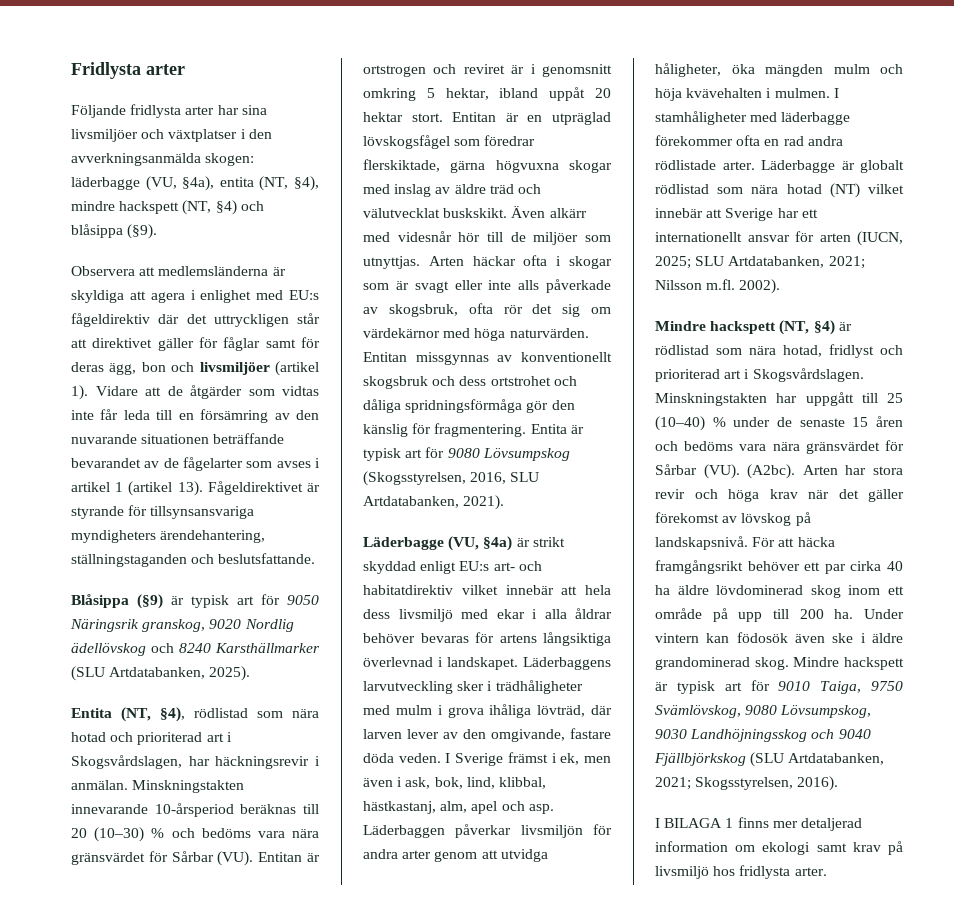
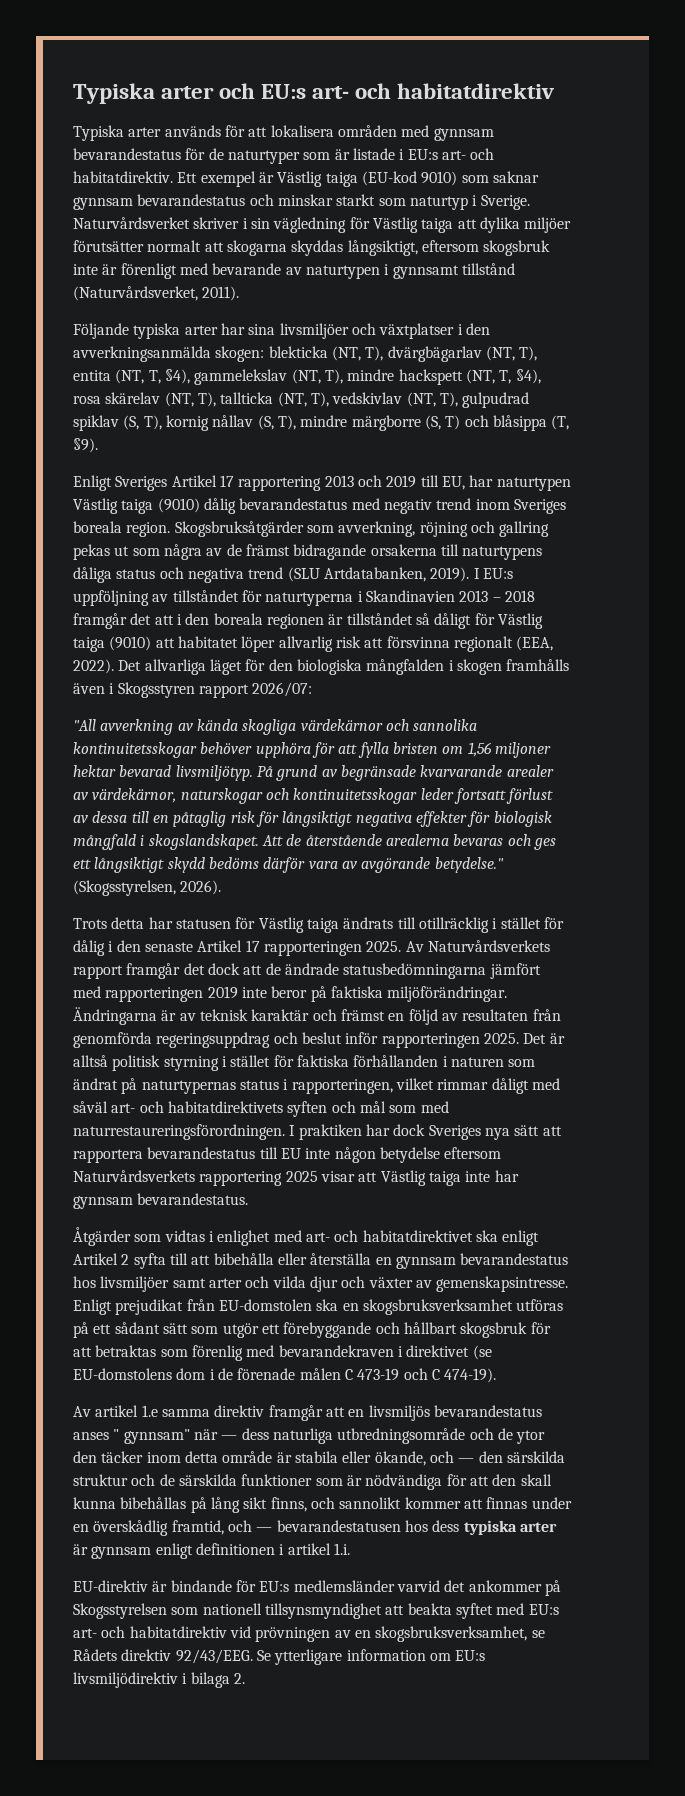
[71,62,185,79] Fridlysta arter -> [73,83,555,104] [73,125,494,141] [73,148,495,164] [73,171,539,187] [73,194,530,210] [73,217,572,233] [73,240,551,256] [73,263,515,279] [73,286,240,301] Typiska arter och EU:s art- och habitatdirektiv // Typiska arter används för att lokalisera områden med gynnsam bevarandestatus för de naturtyper som är listade i EU:s art- och habitatdirektiv. Ett exempel är Västlig taiga (EU-kod 9010) som saknar gynnsam bevarandestatus och minskar starkt som naturtyp i Sverige. Naturvårdsverket skriver i sin vägledning för Västlig taiga att dylika miljöer förutsätter normalt att skogarna skyddas långsiktigt, eftersom skogsbruk inte är förenligt med bevarande av naturtypen i gynnsamt tillstånd (Naturvårdsverket, 2011).
[130,104,182,118] fridlysta -> [133,323,181,339] typiska
[71,176,319,191] [71,200,264,215] [71,224,158,239] [71,266,286,276] [71,290,319,303] [71,313,320,327] [71,337,320,351] [71,361,319,376] [71,385,319,400] [71,409,319,423] [71,433,285,444] [71,457,320,471] [71,481,320,496] [71,505,255,519] [71,530,266,543] [71,553,316,567] [71,594,319,609] [70,619,294,632] [71,643,320,656] [71,666,251,681] [71,707,319,722] [71,732,232,745] [71,755,320,769] [71,780,245,793] [71,803,319,817] [71,827,319,842] [71,851,320,866] [363,64,612,77] [363,87,611,101] [363,112,611,125] [363,135,536,149] [363,159,612,173] [363,184,541,197] [363,206,587,218] [363,231,611,245] [363,255,612,269] [363,279,611,293] [363,303,611,317] [363,328,589,341] [363,352,612,365] [363,376,577,389] [363,399,575,413] [363,423,584,437] [363,447,570,461] [363,471,540,486] [363,495,505,510] [363,536,565,551] [363,561,542,574] [363,585,611,595] [363,608,612,622] [363,632,611,646] [363,657,611,670] [363,680,583,694] [363,704,612,718] [363,728,611,742] [363,752,611,766] [363,777,546,789] [363,801,554,814] [363,824,612,838] [363,849,548,862] [655,63,903,77] [655,88,839,101] [655,111,851,125] [655,135,843,146] [655,160,904,173] [655,183,904,198] [655,208,818,221] [655,231,903,246] [655,256,865,269] [655,279,781,294] [655,320,852,335] [655,344,903,358] [655,368,864,382] [655,392,903,406] [655,416,903,431] [655,440,904,454] [655,464,903,479] [655,489,904,502] [655,512,811,526] [655,536,835,550] [655,560,903,574] [655,585,904,598] [655,608,904,622] [655,632,903,643] [655,657,904,670] [655,680,903,694] [655,705,872,718] [655,729,871,742] [654,752,885,767] [655,776,839,791] [655,817,862,831] [655,841,903,855] [655,865,827,879] läderbagge (VU, §4a), entita (NT, §4), mindre hackspett (NT, §4) och blåsippa (§9). // Observera att medlemsländerna är skyldiga att agera i enlighet med EU:s fågeldirektiv där det uttryckligen står att direktivet gäller för fåglar samt för deras ägg, bon och livsmiljöer (artikel 1). Vidare att de åtgärder som vidtas inte får leda till en försämring av den nuvarande situationen beträffande bevarandet av de fågelarter som avses i artikel 1 (artikel 13). Fågeldirektivet är styrande för tillsynsansvariga myndigheters ärendehantering, ställningstaganden och beslutsfattande. // Blåsippa (§9) är typisk art för 9050 Näringsrik granskog, 9020 Nordlig ädellövskog och 8240 Karsthällmarker (SLU Artdatabanken, 2025). // Entita (NT, §4), rödlistad som nära hotad och prioriterad art i Skogsvårdslagen, har häckningsrevir i anmälan. Minskningstakten innevarande 10-årsperiod beräknas till 20 (10–30) % och bedöms vara nära gränsvärdet för Sårbar (VU). Entitan är ortstrogen och reviret är i genomsnitt omkring 5 hektar, ibland uppåt 20 hektar stort. Entitan är en utpräglad lövskogsfågel som föredrar flerskiktade, gärna högvuxna skogar med inslag av äldre träd och välutvecklat buskskikt. Även alkärr med videsnår hör till de miljöer som utnyttjas. Arten häckar ofta i skogar som är svagt eller inte alls påverkade av skogsbruk, ofta rör det sig om värdekärnor med höga naturvärden. Entitan missgynnas av konventionellt skogsbruk och dess ortstrohet och dåliga spridningsförmåga gör den känslig för fragmentering. Entita är typisk art för 9080 Lövsumpskog (Skogsstyrelsen, 2016, SLU Artdatabanken, 2021). // Läderbagge (VU, §4a) är strikt skyddad enligt EU:s art- och habitatdirektiv vilket innebär att hela dess livsmiljö med ekar i alla åldrar behöver bevaras för artens långsiktiga överlevnad i landskapet. Läderbaggens larvutveckling sker i trädhåligheter med mulm i grova ihåliga lövträd, där larven lever av den omgivande, fastare döda veden. I Sverige främst i ek, men även i ask, bok, lind, klibbal, hästkastanj, alm, apel och asp. Läderbaggen påverkar livsmiljön för andra arter genom att utvidga håligheter, öka mängden mulm och höja kvävehalten i mulmen. I stamhåligheter med läderbagge förekommer ofta en rad andra rödlistade arter. Läderbagge är globalt rödlistad som nära hotad (NT) vilket innebär att Sverige har ett internationellt ansvar för arten (IUCN, 2025; SLU Artdatabanken, 2021; Nilsson m.fl. 2002). // Mindre hackspett (NT, §4) är rödlistad som nära hotad, fridlyst och prioriterad art i Skogsvårdslagen. Minskningstakten har uppgått till 25 (10–40) % under de senaste 15 åren och bedöms vara nära gränsvärdet för Sårbar (VU). (A2bc). Arten har stora revir och höga krav när det gäller förekomst av lövskog på landskapsnivå. För att häcka framgångsrikt behöver ett par cirka 40 ha äldre lövdominerad skog inom ett område på upp till 200 ha. Under vintern kan födosök även ske i äldre grandominerad skog. Mindre hackspett är typisk art för 9010 Taiga, 9750 Svämlövskog, 9080 Lövsumpskog, 9030 Landhöjningsskog och 9040 Fjällbjörkskog (SLU Artdatabanken, 2021; Skogsstyrelsen, 2016). // I BILAGA 1 finns mer detaljerad information om ekologi samt krav på livsmiljö hos fridlysta arter. -> [268,346,538,362] [73,369,541,385] [73,392,530,408] [73,415,570,431] [73,438,98,453] [73,475,571,491] [73,498,566,514] [73,521,550,537] [73,544,543,560] [73,567,513,583] [73,590,535,606] [73,613,543,629] [73,636,554,652] [73,659,570,675] [73,682,313,698] [73,719,478,735] [73,742,551,758] [73,765,554,781] [73,788,554,804] [73,811,552,827] [73,834,556,850] [73,857,504,873] [73,880,222,896] [73,917,564,933] [73,940,550,956] [73,963,541,979] [73,986,508,1002] [73,1007,561,1025] [73,1032,565,1048] [73,1055,536,1071] [73,1078,560,1094] [73,1101,449,1117] [73,1124,562,1140] [73,1147,502,1163] [73,1170,519,1186] [73,1193,249,1209] [73,1227,540,1246] [73,1253,569,1269] [73,1276,569,1292] [73,1299,564,1315] [73,1322,551,1338] [73,1345,492,1361] [73,1368,497,1383] [73,1405,542,1421] [73,1428,546,1444] [73,1451,565,1466] [73,1474,552,1490] [73,1497,572,1513] [73,1520,557,1536] [73,1543,350,1559] [73,1580,561,1596] [73,1603,559,1619] [73,1626,545,1642] [73,1649,486,1665] [73,1672,245,1688] blekticka (NT, T), dvärgbägarlav (NT, T), entita (NT, T, §4), gammelekslav (NT, T), mindre hackspett (NT, T, §4), rosa skärelav (NT, T), tallticka (NT, T), vedskivlav (NT, T), gulpudrad spiklav (S, T), kornig nållav (S, T), mindre märgborre (S, T) och blåsippa (T, §9). // Enligt Sveriges Artikel 17 rapportering 2013 och 2019 till EU, har naturtypen Västlig taiga (9010) dålig bevarandestatus med negativ trend inom Sveriges boreala region. Skogsbruksåtgärder som avverkning, röjning och gallring pekas ut som några av de främst bidragande orsakerna till naturtypens dåliga status och negativa trend (SLU Artdatabanken, 2019). I EU:s uppföljning av tillståndet för naturtyperna i Skandinavien 2013 – 2018 framgår det att i den boreala regionen är tillståndet så dåligt för Västlig taiga (9010) att habitatet löper allvarlig risk att försvinna regionalt (EEA, 2022). Det allvarliga läget för den biologiska mångfalden i skogen framhålls även i Skogsstyren rapport 2026/07: // "All avverkning av kända skogliga värdekärnor och sannolika kontinuitetsskogar behöver upphöra för att fylla bristen om 1,56 miljoner hektar bevarad livsmiljötyp. På grund av begränsade kvarvarande arealer av värdekärnor, naturskogar och kontinuitetsskogar leder fortsatt förlust av dessa till en påtaglig risk för långsiktigt negativa effekter för biologisk mångfald i skogslandskapet. Att de återstående arealerna bevaras och ges ett långsiktigt skydd bedöms därför vara av avgörande betydelse." (Skogsstyrelsen, 2026). // Trots detta har statusen för Västlig taiga ändrats till otillräcklig i stället för dålig i den senaste Artikel 17 rapporteringen 2025. Av Naturvårdsverkets rapport framgår det dock att de ändrade statusbedömningarna jämfört med rapporteringen 2019 inte beror på faktiska miljöförändringar. Ändringarna är av teknisk karaktär och främst en följd av resultaten från genomförda regeringsuppdrag och beslut inför rapporteringen 2025. Det är alltså politisk styrning i stället för faktiska förhållanden i naturen som ändrat på naturtypernas status i rapporteringen, vilket rimmar dåligt med såväl art- och habitatdirektivets syften och mål som med naturrestaureringsförordningen. I praktiken har dock Sveriges nya sätt att rapportera bevarandestatus till EU inte någon betydelse eftersom Naturvårdsverkets rapportering 2025 visar att Västlig taiga inte har gynnsam bevarandestatus. // Åtgärder som vidtas i enlighet med art- och habitatdirektivet ska enligt Artikel 2 syfta till att bibehålla eller återställa en gynnsam bevarandestatus hos livsmiljöer samt arter och vilda djur och växter av gemenskapsintresse. Enligt prejudikat från EU-domstolen ska en skogsbruksverksamhet utföras på ett sådant sätt som utgör ett förebyggande och hållbart skogsbruk för att betraktas som förenlig med bevarandekraven i direktivet (se EU-domstolens dom i de förenade målen C 473-19 och C 474-19). // Av artikel 1.e samma direktiv framgår att en livsmiljös bevarandestatus anses " gynnsam" när — dess naturliga utbredningsområde och de ytor den täcker inom detta område är stabila eller ökande, och — den särskilda struktur och de särskilda funktioner som är nödvändiga för att den skall kunna bibehållas på lång sikt finns, och sannolikt kommer att finnas under en överskådlig framtid, och — bevarandestatusen hos dess typiska arter är gynnsam enligt definitionen i artikel 1.i. // EU-direktiv är bindande för EU:s medlemsländer varvid det ankommer på Skogsstyrelsen som nationell tillsynsmyndighet att beakta syftet med EU:s art- och habitatdirektiv vid prövningen av en skogsbruksverksamhet, se Rådets direktiv 92/43/EEG. Se ytterligare information om EU:s livsmiljödirektiv i bilaga 2.

